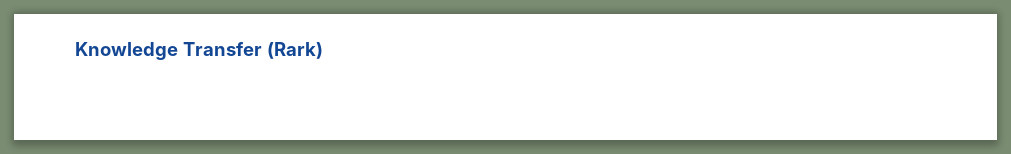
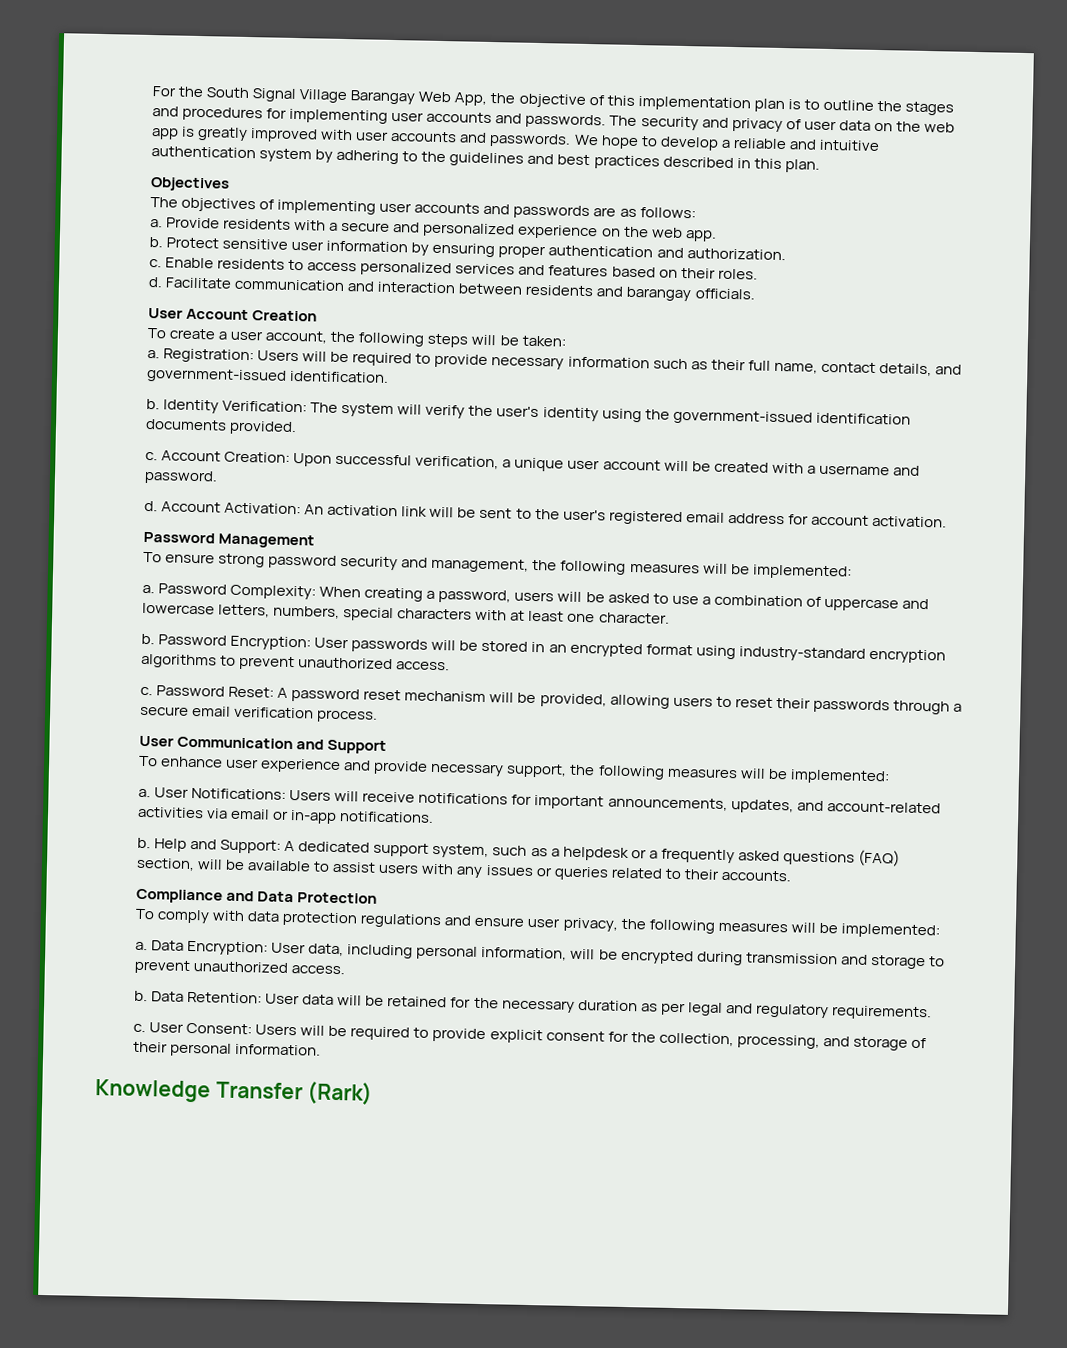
(75, 51) none -> [152,86,954,116] [152,106,955,133] [151,126,880,152] [151,146,820,173] [150,177,231,192] [150,197,696,220] [150,217,717,242] [149,237,786,261] [149,257,758,280] [148,276,755,302] [148,307,318,322] [147,327,566,348] [147,348,962,377] [146,367,390,384] [146,398,911,426] [145,418,298,436] [145,450,920,476] [144,469,219,485] [144,500,947,528] [143,531,316,549] [143,551,852,580] [142,583,929,612] [142,602,670,624] [141,633,946,664] [141,653,451,671] [140,685,962,715] [140,705,379,723] [139,735,388,755] [139,755,890,785] [138,787,941,814] [137,806,435,824] [137,837,900,867] [136,857,791,882] [136,888,378,904] [135,908,940,939] [135,940,945,970] [134,959,346,975] [134,990,932,1021] [133,1022,927,1051] [133,1041,322,1057] For the South Signal Village Barangay Web App, the objective of this implementation plan is to outline the stages and procedures for implementing user accounts and passwords. The security and privacy of user data on the web app is greatly improved with user accounts and passwords. We hope to develop a reliable and intuitive authentication system by adhering to the guidelines and best practices described in this plan. // Objectives // The objectives of implementing user accounts and passwords are as follows: // a. Provide residents with a secure and personalized experience on the web app. // b. Protect sensitive user information by ensuring proper authentication and authorization. // c. Enable residents to access personalized services and features based on their roles. // d. Facilitate communication and interaction between residents and barangay officials. // User Account Creation // To create a user account, the following steps will be taken: // a. Registration: Users will be required to provide necessary information such as their full name, contact details, and government-issued identification. // b. Identity Verification: The system will verify the user's identity using the government-issued identification documents provided. // c. Account Creation: Upon successful verification, a unique user account will be created with a username and password. // d. Account Activation: An activation link will be sent to the user's registered email address for account activation. // Password Management // To ensure strong password security and management, the following measures will be implemented: // a. Password Complexity: When creating a password, users will be asked to use a combination of uppercase and lowercase letters, numbers, special characters with at least one character. // b. Password Encryption: User passwords will be stored in an encrypted format using industry-standard encryption algorithms to prevent unauthorized access. // c. Password Reset: A password reset mechanism will be provided, allowing users to reset their passwords through a secure email verification process. // User Communication and Support // To enhance user experience and provide necessary support, the following measures will be implemented: // a. User Notifications: Users will receive notifications for important announcements, updates, and account-related activities via email or in-app notifications. // b. Help and Support: A dedicated support system, such as a helpdesk or a frequently asked questions (FAQ) section, will be available to assist users with any issues or queries related to their accounts. // Compliance and Data Protection // To comply with data protection regulations and ensure user privacy, the following measures will be implemented: // a. Data Encryption: User data, including personal information, will be encrypted during transmission and storage to prevent unauthorized access. // b. Data Retention: User data will be retained for the necessary duration as per legal and regulatory requirements. // c. User Consent: Users will be required to provide explicit consent for the collection, processing, and storage of their personal information. //

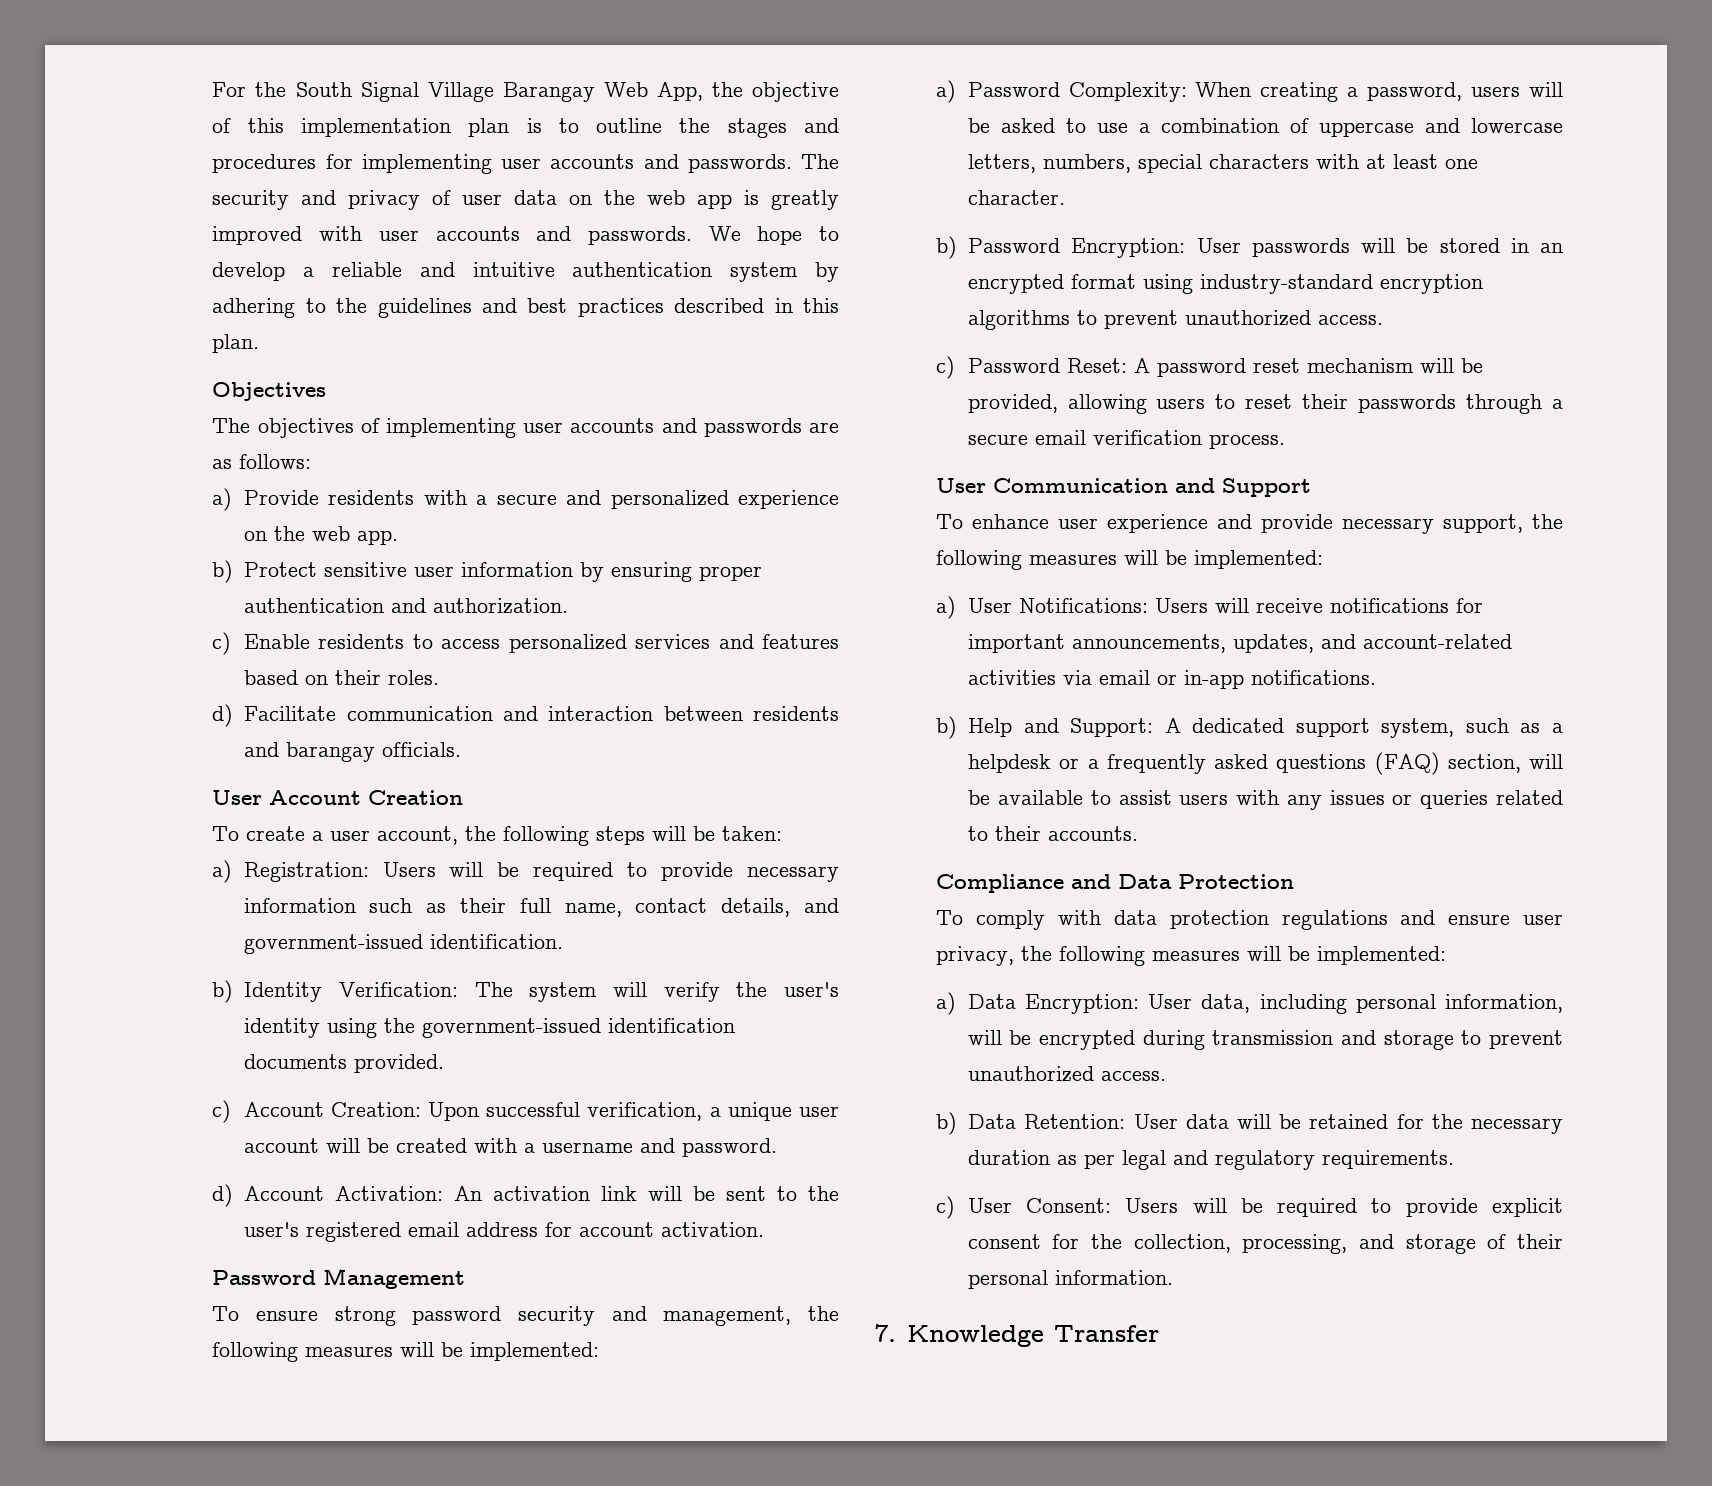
[150,219,164,228] a. -> [212,488,233,511] a)
[149,237,164,248] b. -> [212,560,234,583] b)
[149,259,163,268] c. -> [212,632,232,655] c)
[148,276,164,288] d. -> [212,704,234,727] d)
[147,349,161,359] a. -> [212,860,233,883] a)
[146,398,161,410] b. -> [212,980,234,1003] b)
[145,451,159,461] c. -> [212,1100,232,1123] c)
[144,500,159,512] d. -> [212,1184,234,1207] d)
[142,584,156,594] a. -> [936,80,957,103] a)
[141,633,156,645] b. -> [936,236,958,259] b)
[140,686,154,696] c. -> [936,356,956,379] c)
[138,788,152,798] a. -> [936,596,957,619] a)
[137,837,152,849] b. -> [936,716,958,739] b)
[135,941,149,951] a. -> [936,992,957,1015] a)
[134,990,149,1002] b. -> [936,1112,958,1135] b)
[133,1023,147,1033] c. -> [936,1196,956,1219] c)
(322, 1049) none -> [874,1324,896,1342] 7.
[307,1081,374,1105] (Rark) -> (1159, 1333) none

